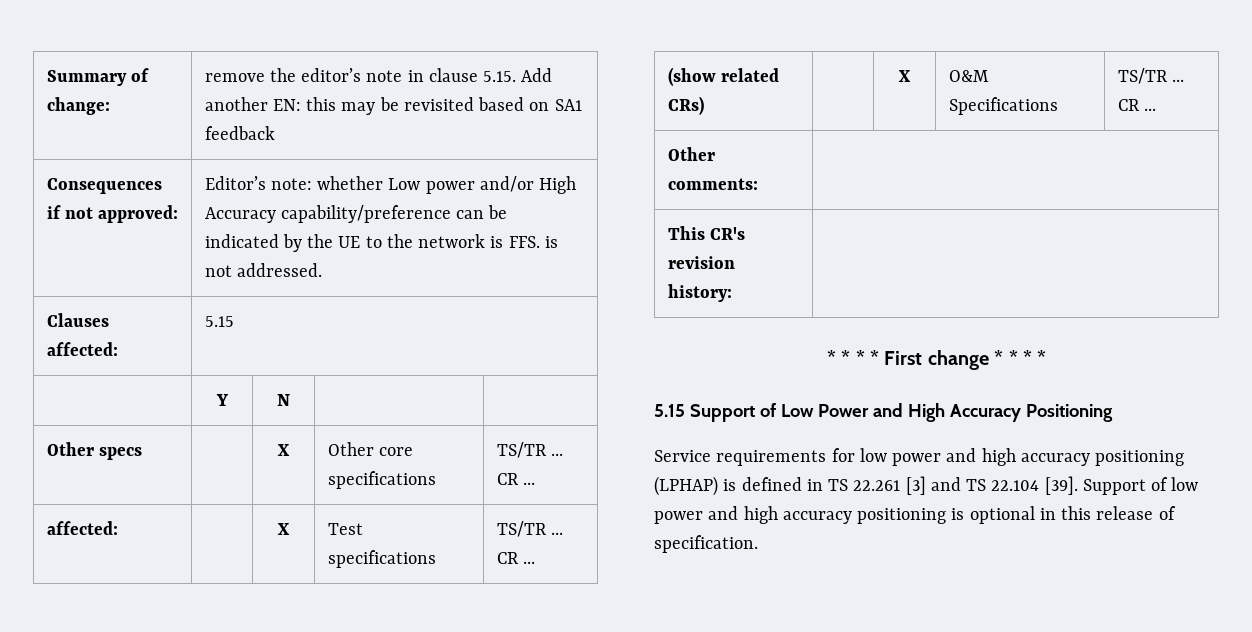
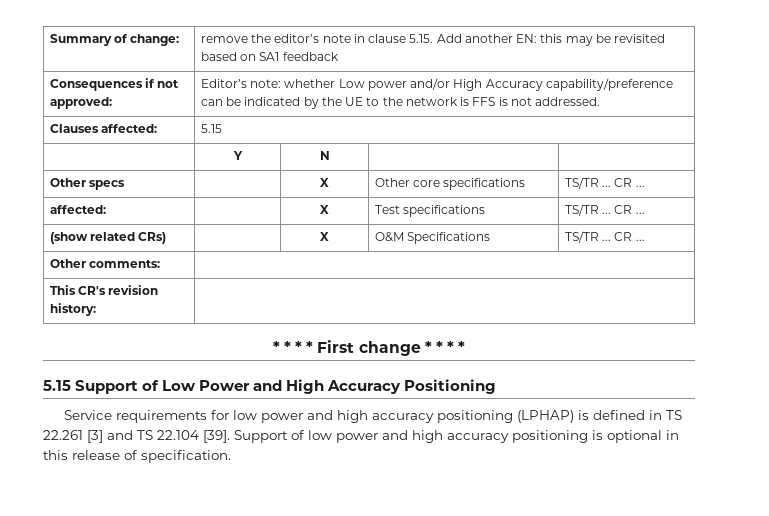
[508,236,540,248] FFS. -> [472,97,496,106] FFS

